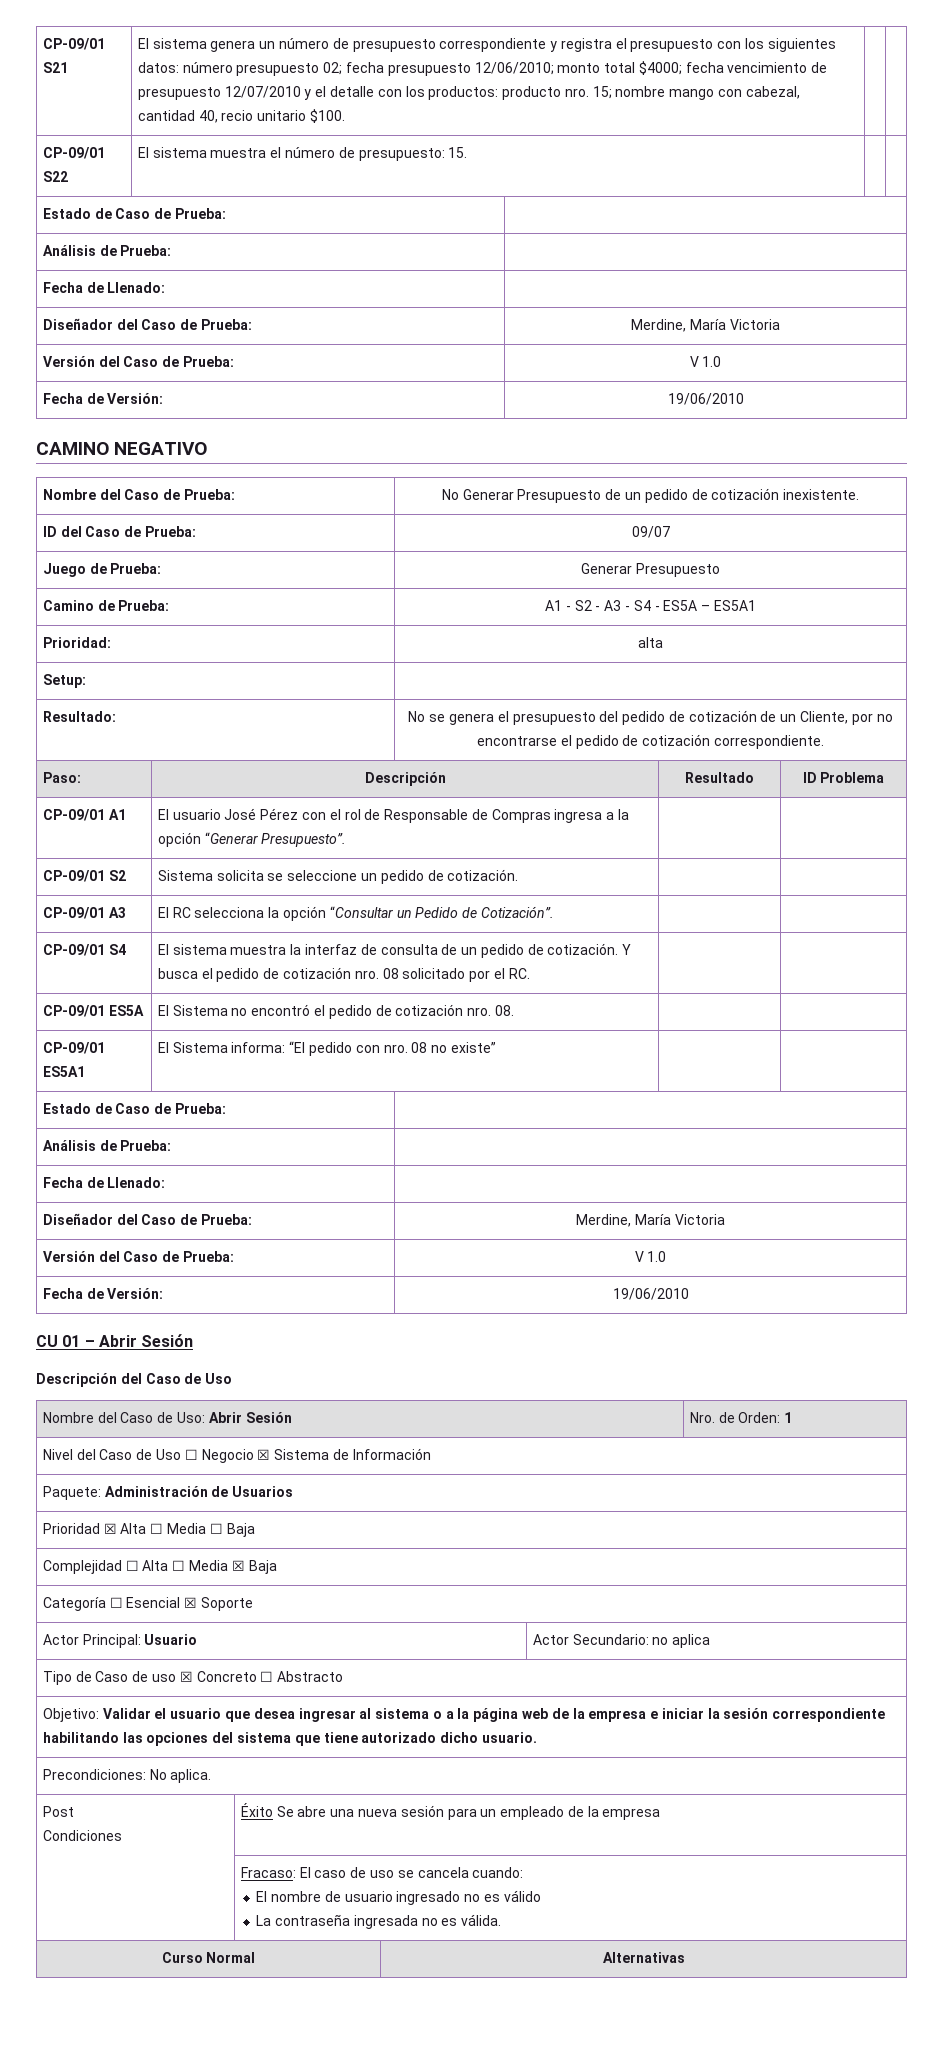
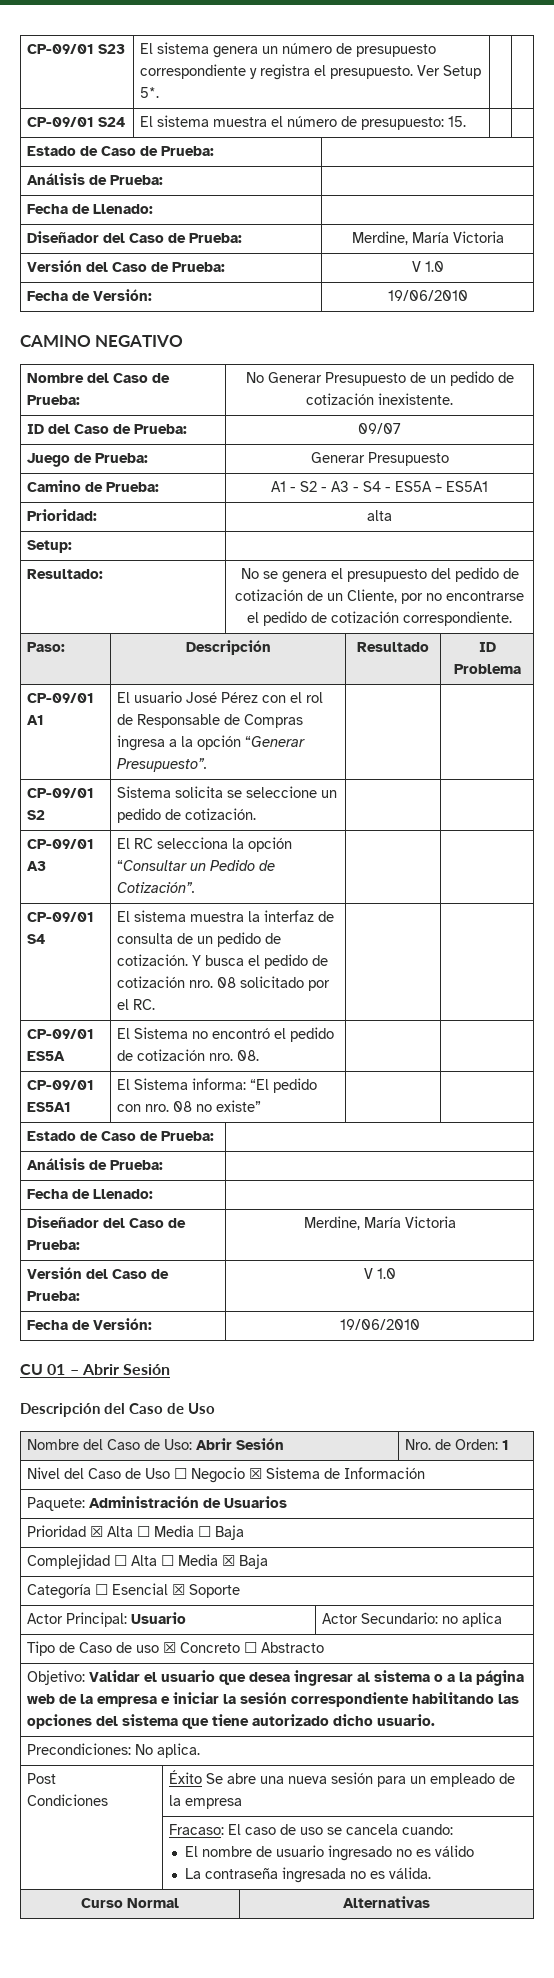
[42,38,105,50] [42,62,68,73] CP-09/01 S21 -> [26,44,125,54] CP-09/01 S23
[630,38,836,52] [137,61,828,76] [137,86,800,100] [137,109,345,123] [42,147,105,159] [42,171,68,182] presupuesto con los siguientes datos: número presupuesto 02; fecha presupuesto 12/06/2010; monto total $4000; fecha vencimiento de presupuesto 12/07/2010 y el detalle con los productos: producto nro. 15; nombre mango con cabezal, cantidad 40, recio unitario $100. | | // CP-09/01 S22 -> [329,65,481,79] [139,87,159,98] [26,117,125,127] presupuesto. Ver Setup 5*. | | // CP-09/01 S24

